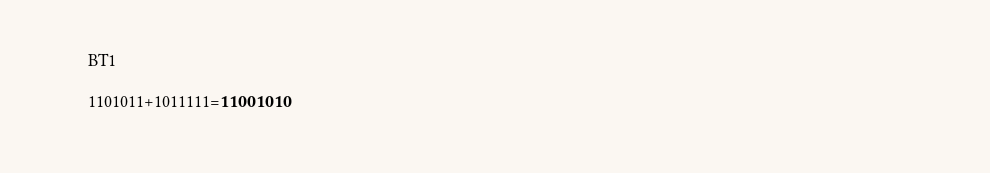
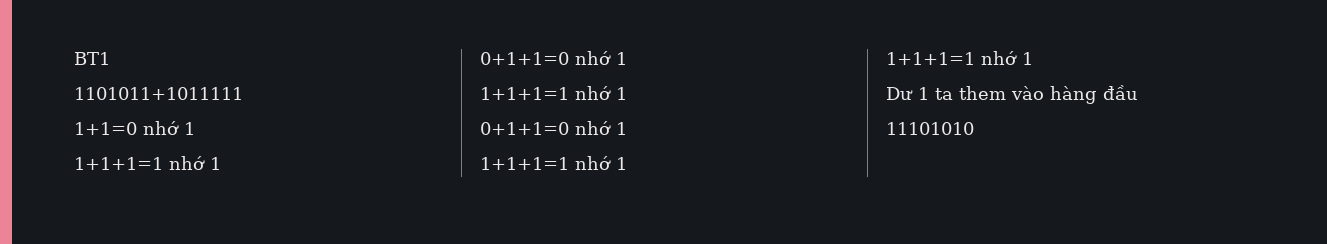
[88,96,292,107] 1101011+1011111=11001010 -> [74,87,243,100] [74,121,195,135] [74,156,221,170] [480,51,627,65] [480,86,627,100] [480,121,627,135] [480,156,627,170] [886,51,1033,65] [886,85,1138,104] [886,122,974,135] 1101011+1011111 // 1+1=0 nhớ 1 // 1+1+1=1 nhớ 1 // 0+1+1=0 nhớ 1 // 1+1+1=1 nhớ 1 // 0+1+1=0 nhớ 1 // 1+1+1=1 nhớ 1 // 1+1+1=1 nhớ 1 // Dư 1 ta them vào hàng đầu // 11101010

